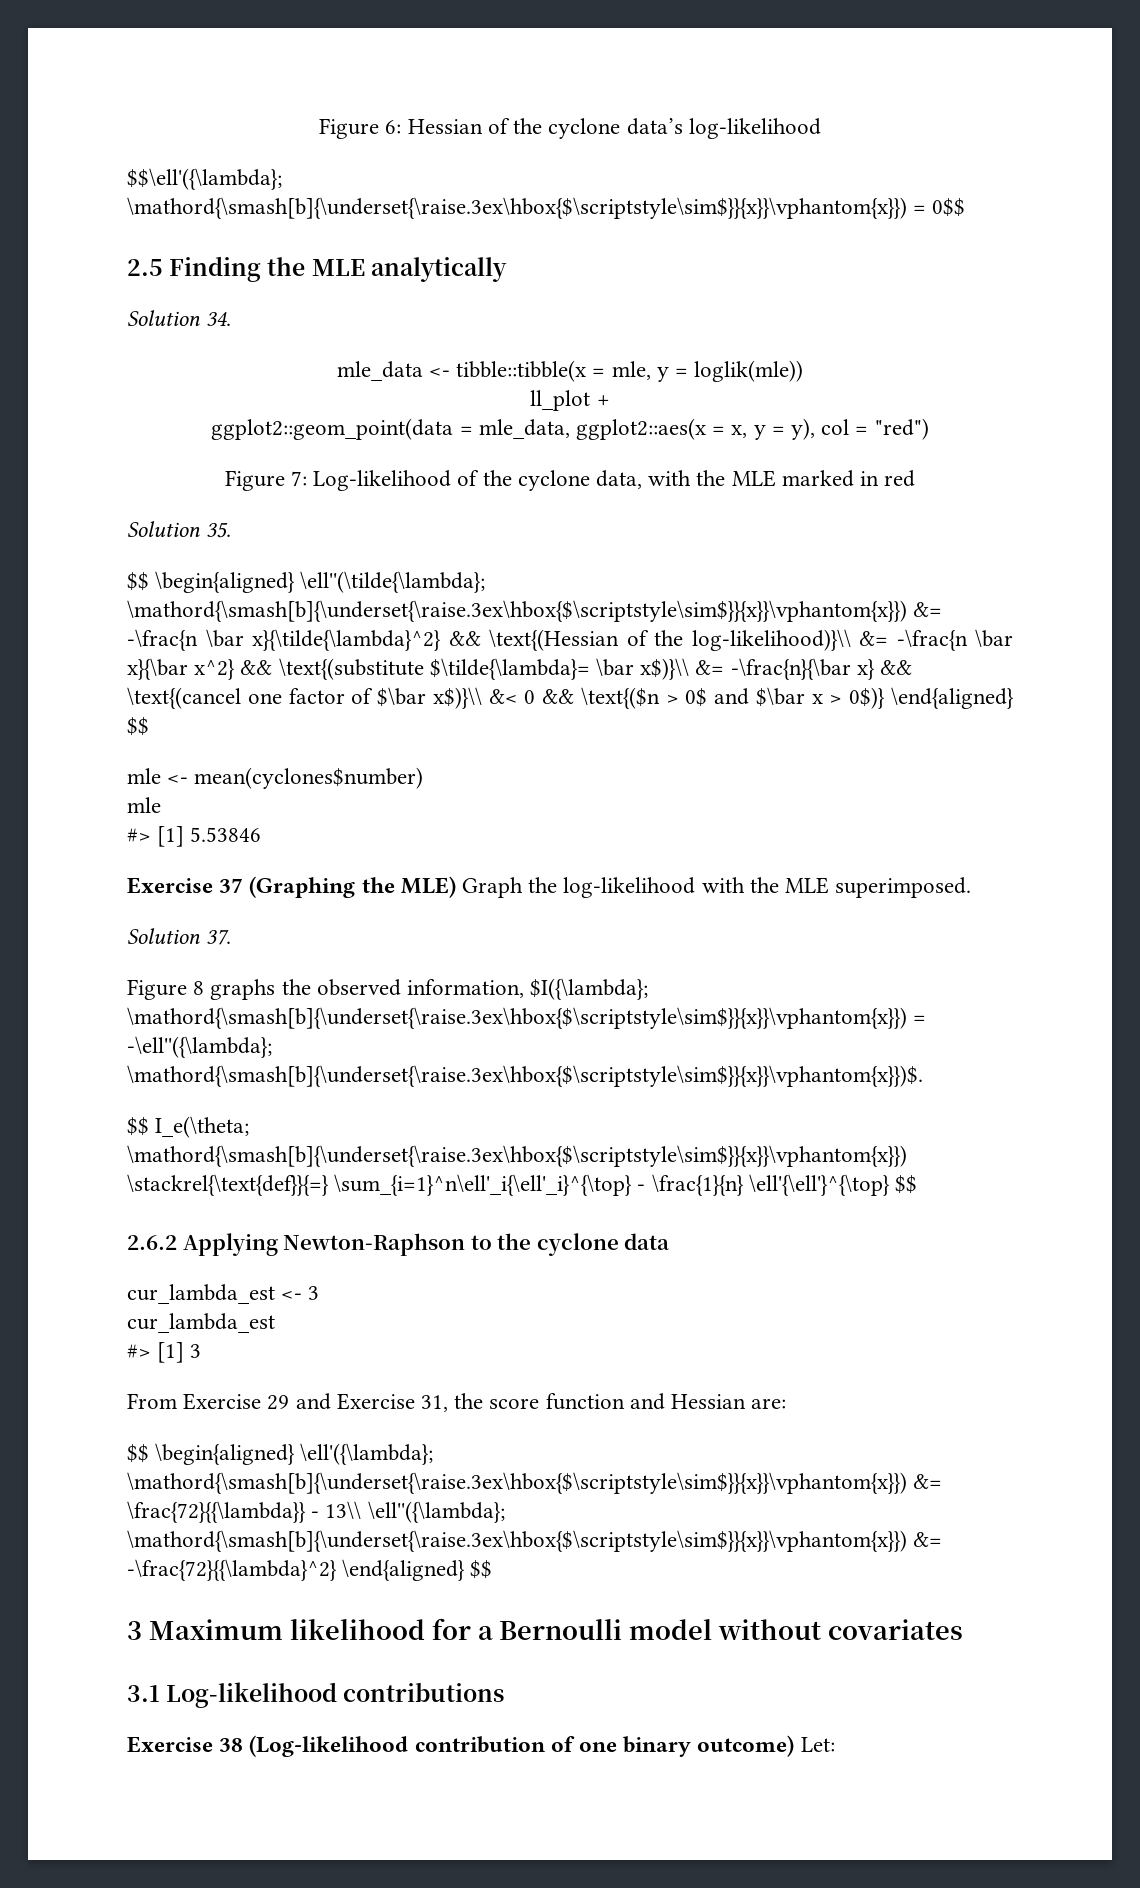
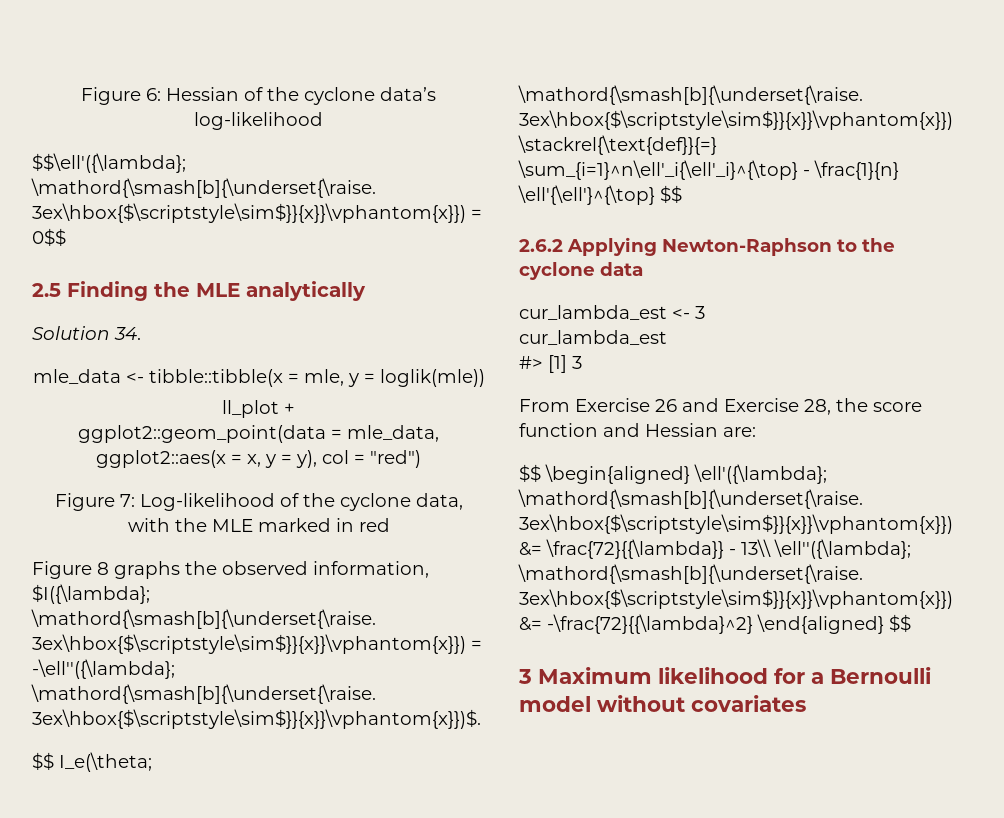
[127,521,232,538] [127,571,486,593] [127,600,943,622] [127,629,1013,651] [127,658,913,680] [127,687,1014,709] [127,717,149,736] [127,767,424,789] [127,797,161,813] [127,826,262,847] [127,876,972,898] [127,928,232,945] // Solution 35. // $$ \begin{aligned} \ell''(\tilde{\lambda}; \mathord{\smash[b]{\underset{\raise.3ex\hbox{$\scriptstyle\sim$}}{x}}\vphantom{x}}) &= -\frac{n \bar x}{\tilde{\lambda}^2} && \text{(Hessian of the log-likelihood)}\\ &= -\frac{n \bar x}{\bar x^2} && \text{(substitute $\tilde{\lambda}= \bar x$)}\\ &= -\frac{n}{\bar x} && \text{(cancel one factor of $\bar x$)}\\ &< 0 && \text{($n > 0$ and $\bar x > 0$)} \end{aligned} $$ // mle <- mean(cyclones$number) // mle // #> [1] 5.53846 // Exercise 37 (Graphing the MLE) Graph the log-likelihood with the MLE superimposed. // Solution 37. -> (390, 525) none
[267,1395,290,1410] 29 -> [655,399,677,412] 26
[421,1395,449,1412] 31, -> [804,399,831,415] 28,
[127,1682,505,1708] [127,1735,835,1757] // 3.1 Log-likelihood contributions // Exercise 38 (Log-likelihood contribution of one binary outcome) Let: -> (806, 703) none

